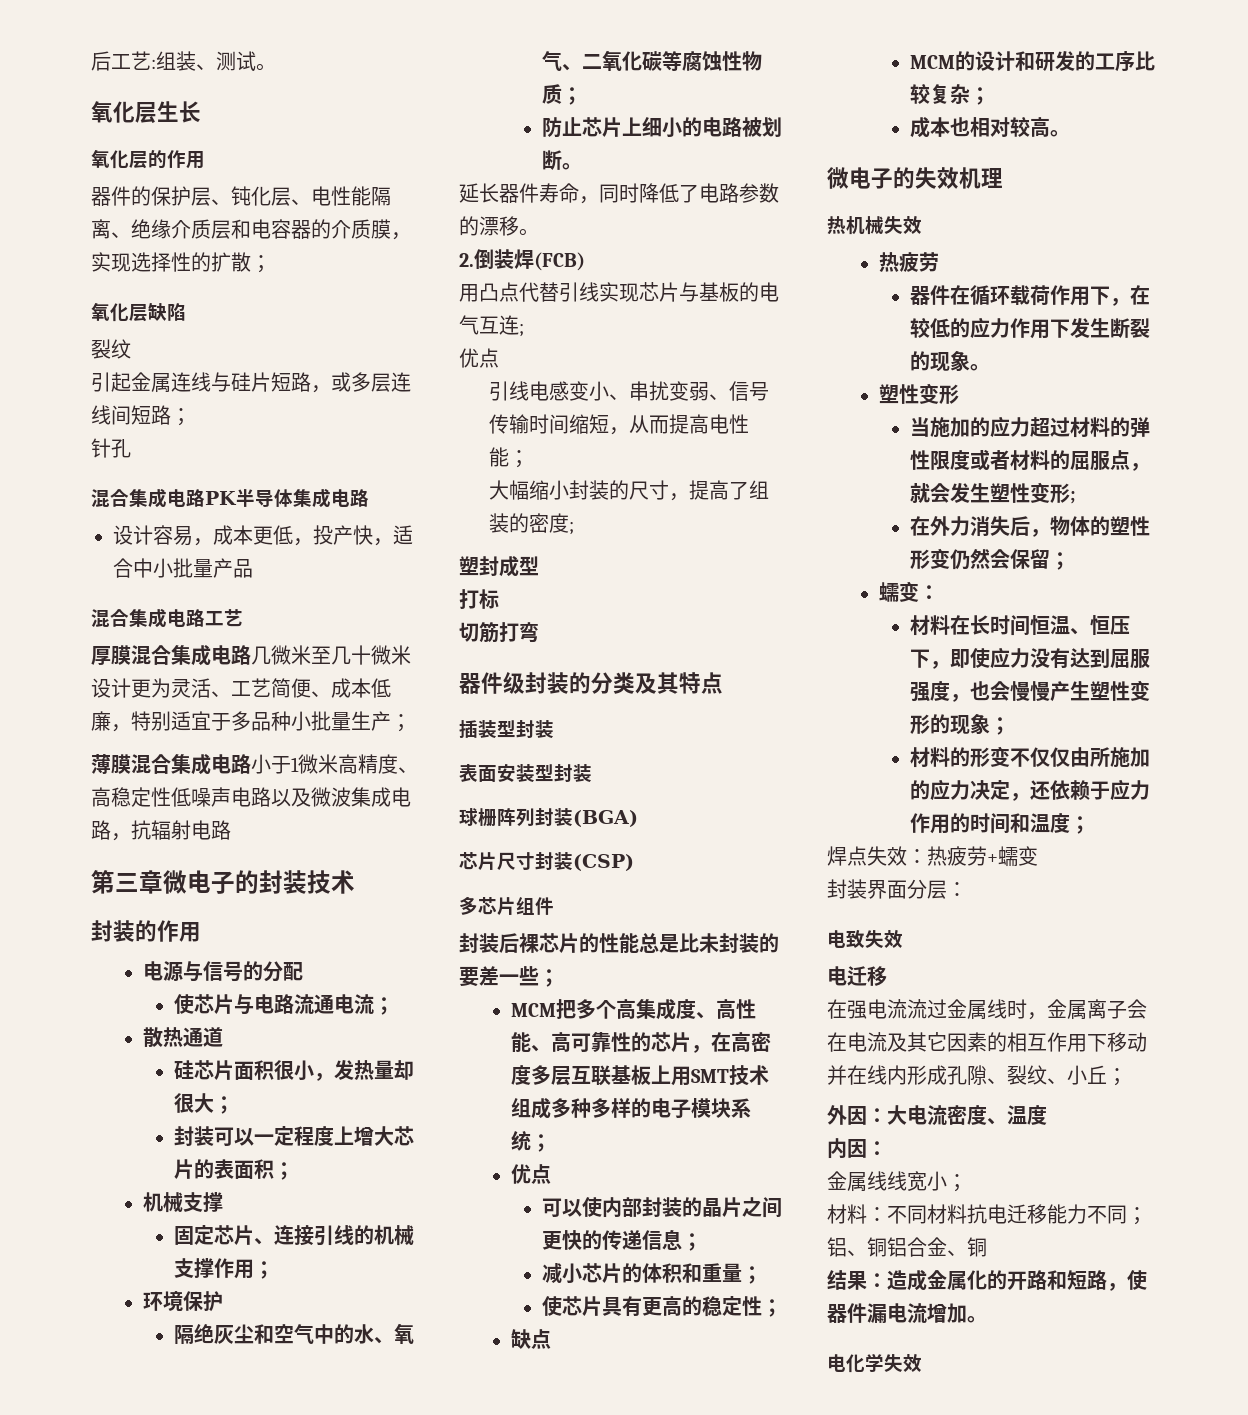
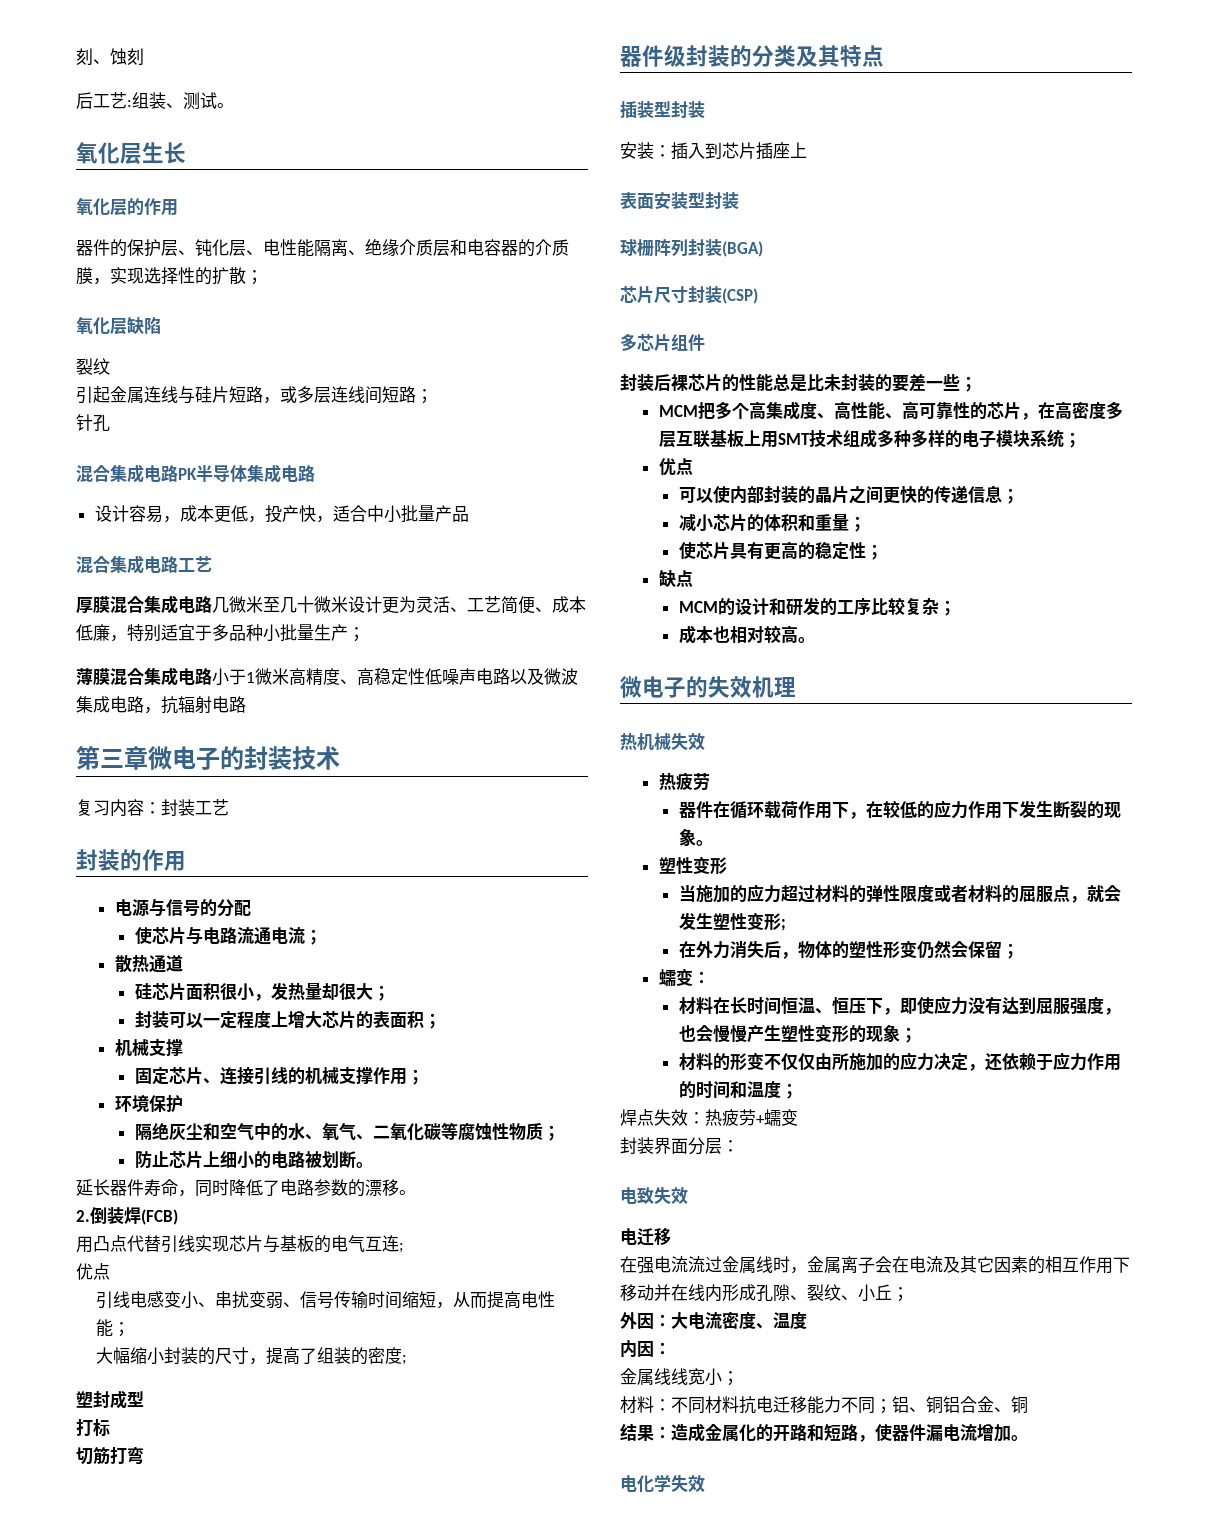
(91, 61) none -> [76,48,144,66] 刻、蚀刻 //
(355, 882) none -> [76,799,229,817] // 复习内容：封装工艺
(554, 729) none -> [620,142,807,160] // 安装：插入到芯片插座上

